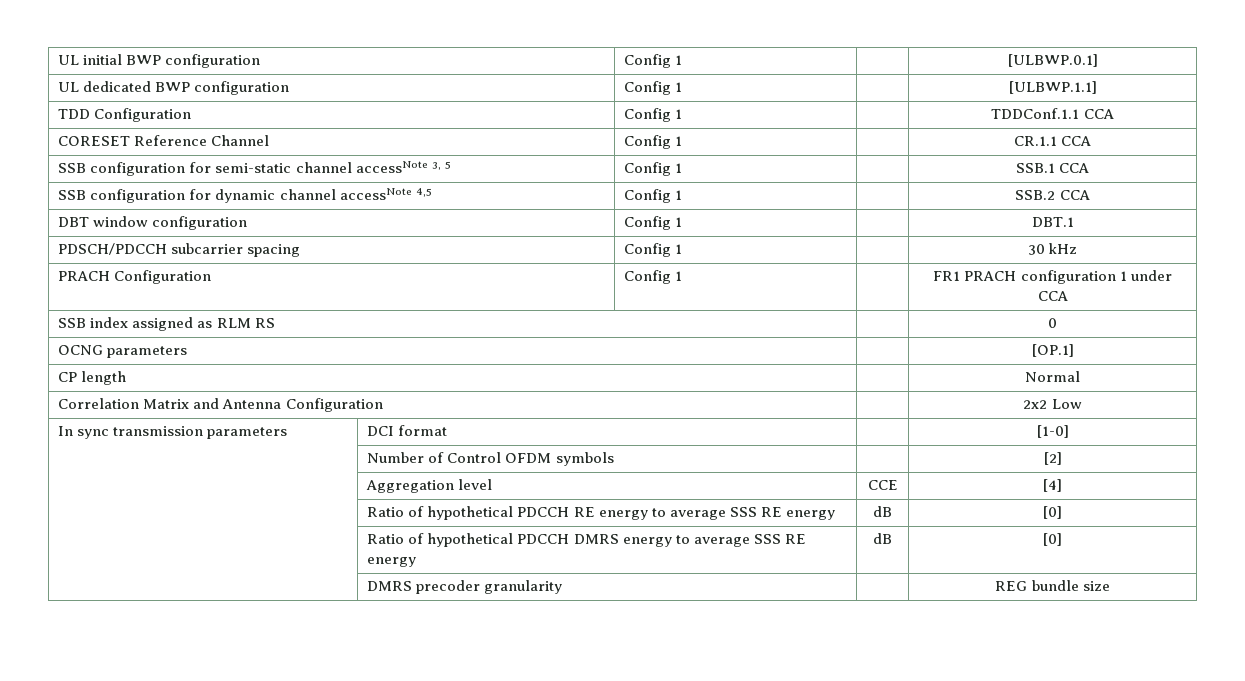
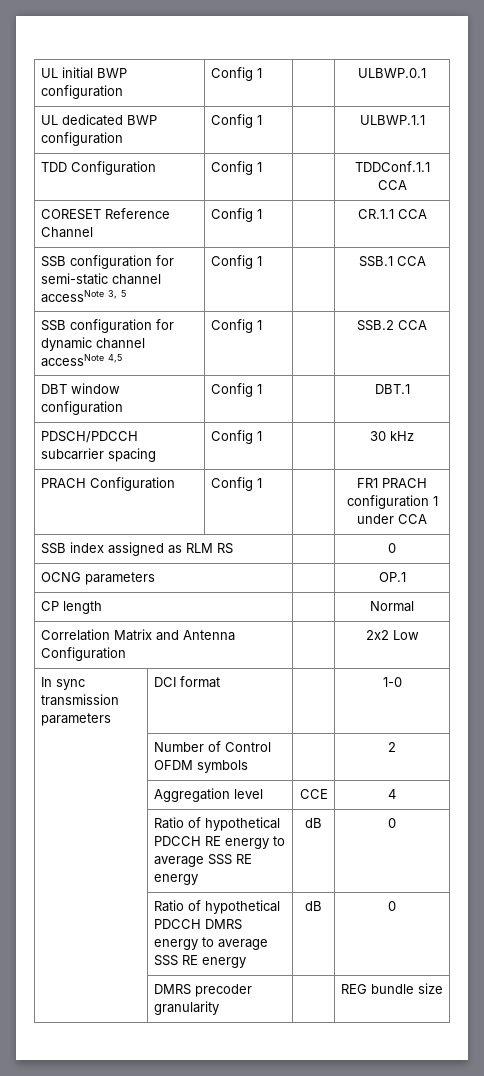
[1007,54,1098,67] [ULBWP.0.1] -> [358,68,426,78] ULBWP.0.1
[1008,81,1097,94] [ULBWP.1.1] -> [359,115,425,125] ULBWP.1.1
[1031,344,1074,357] [OP.1] -> [378,572,406,582] OP.1
[1036,425,1069,438] [1-0] -> [382,677,402,687] 1-0
[1043,452,1062,465] [2] -> [388,742,396,752] 2
[1043,479,1062,492] [4] -> [388,789,396,799] 4
[1043,506,1062,519] [0] -> [388,818,396,828] 0
[1043,533,1062,546] [0] -> [388,901,396,911] 0

